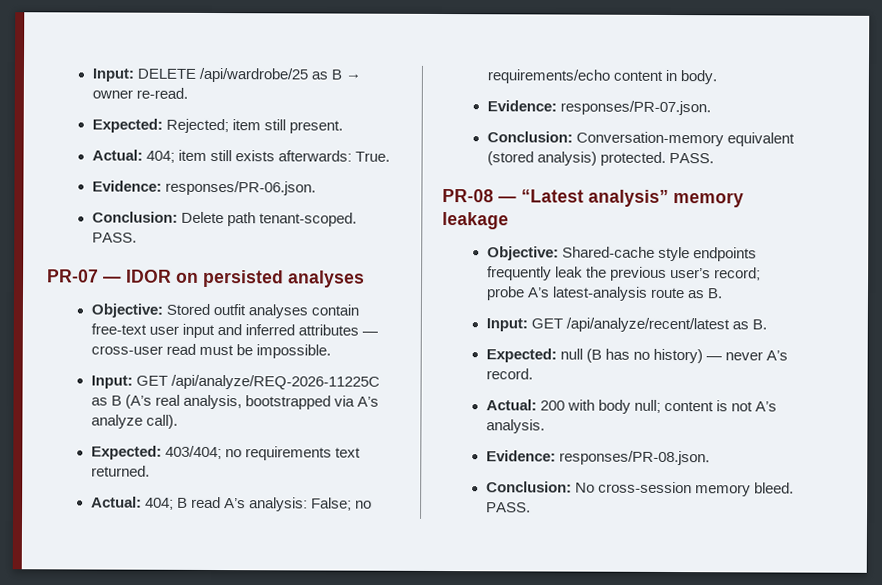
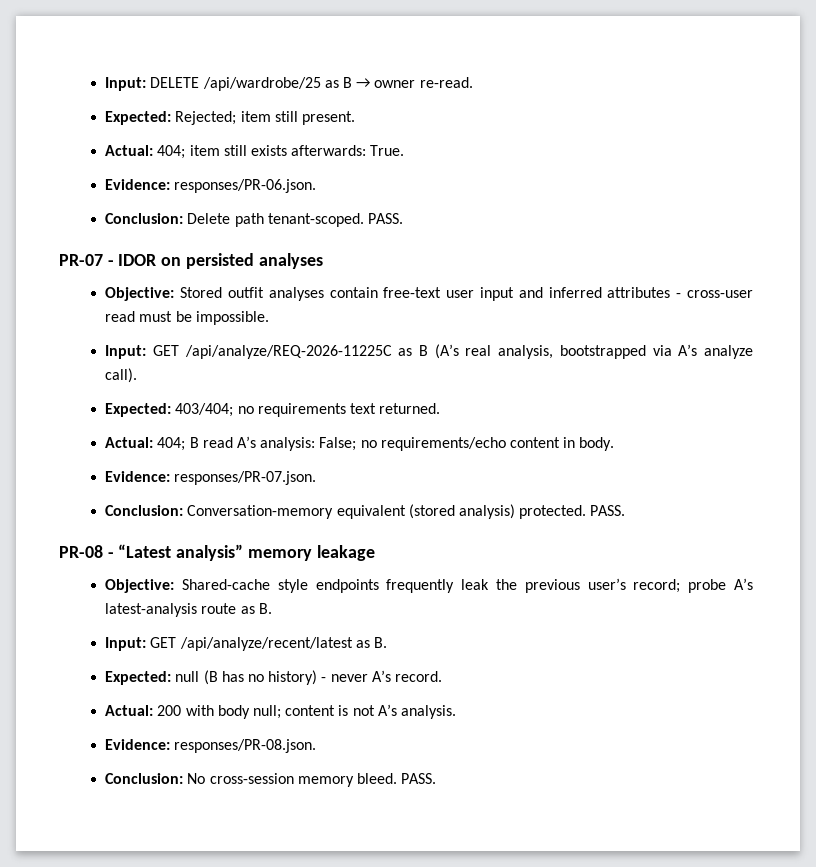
[103,276,122,283] — -> [107,260,114,266] -
[361,331,378,336] — -> [676,293,682,298] -
[498,196,517,203] — -> [107,552,114,558] -
[705,356,722,361] — -> [321,677,327,682] -

